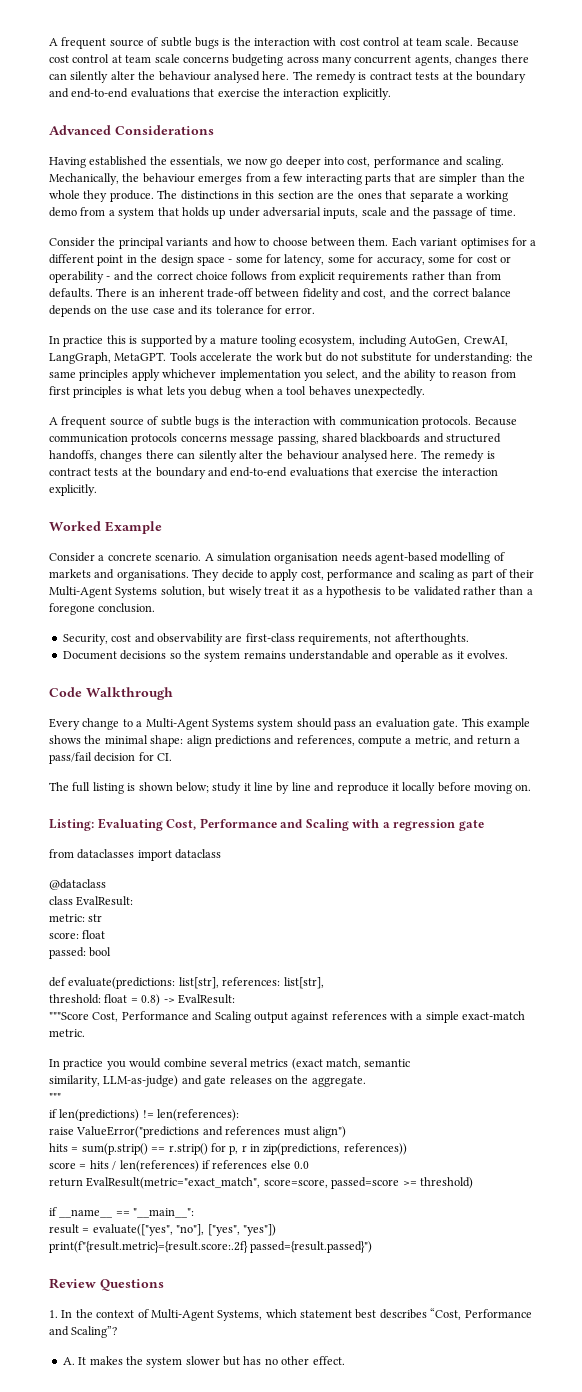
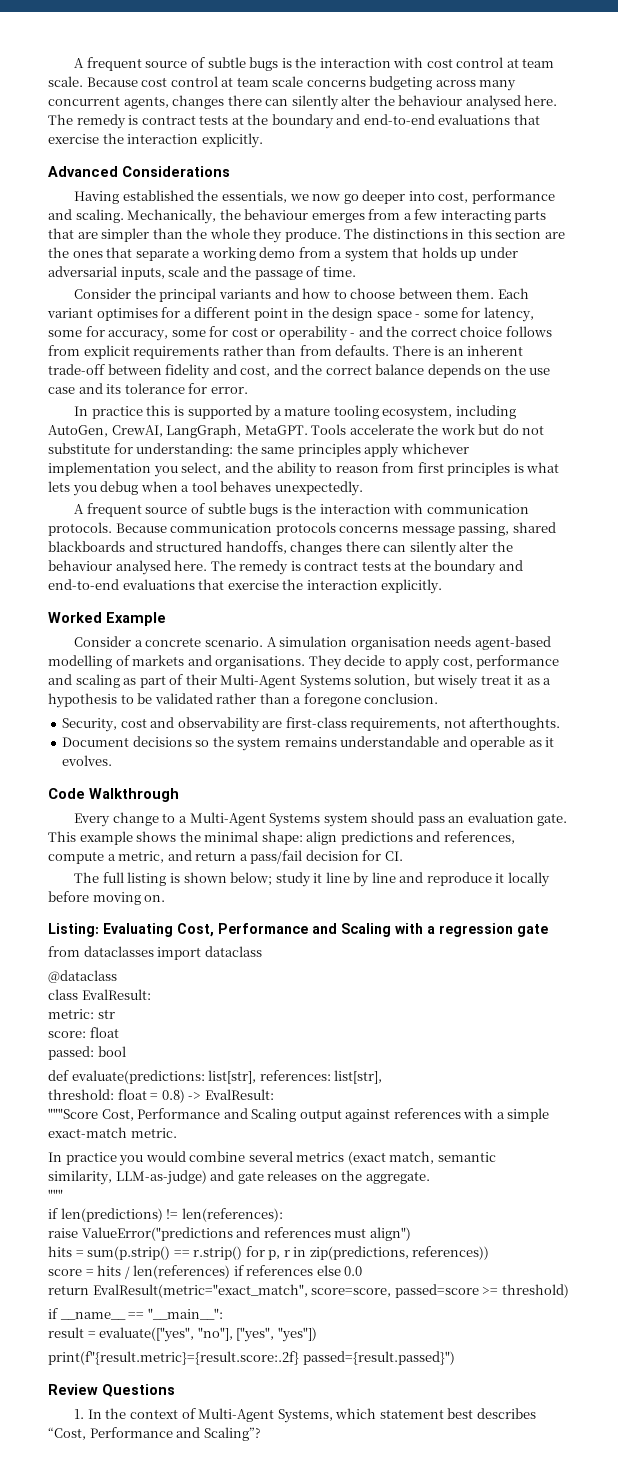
[62,1356,345,1368] // A. It makes the system slower but has no other effect. -> (261, 1434) none

